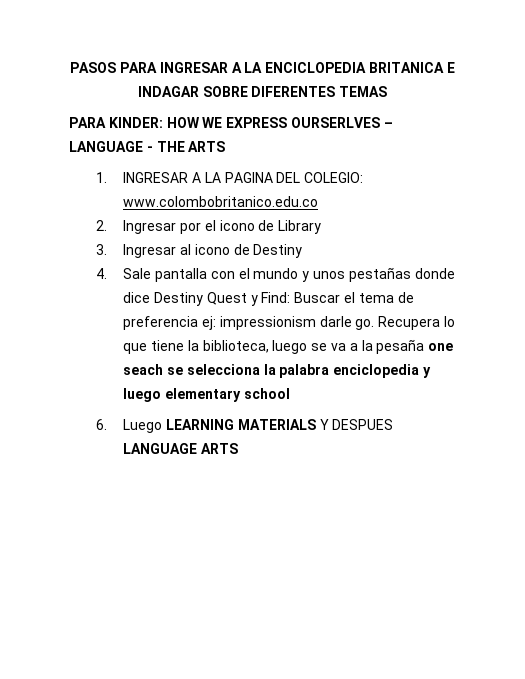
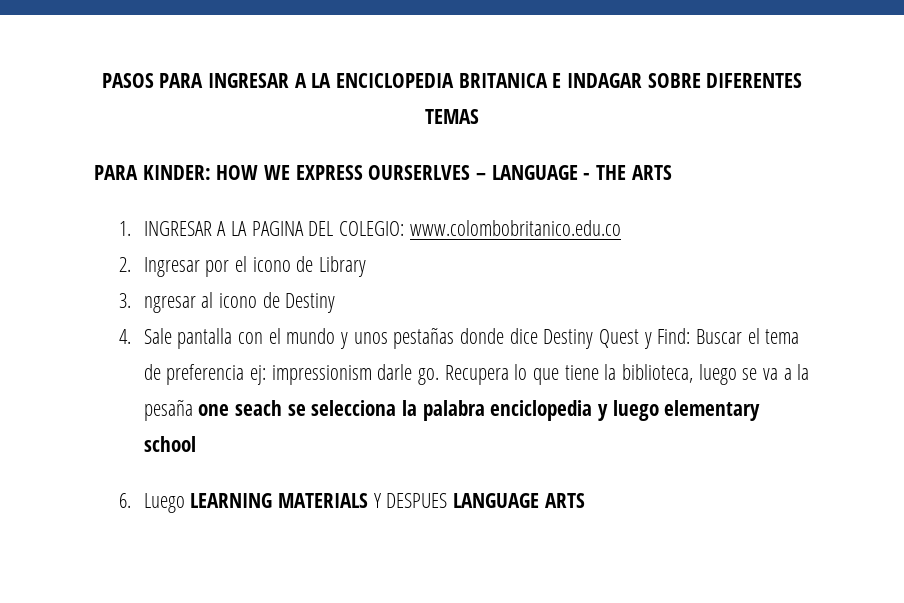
[123,244,177,258] Ingresar -> [143,296,196,313] ngresar

